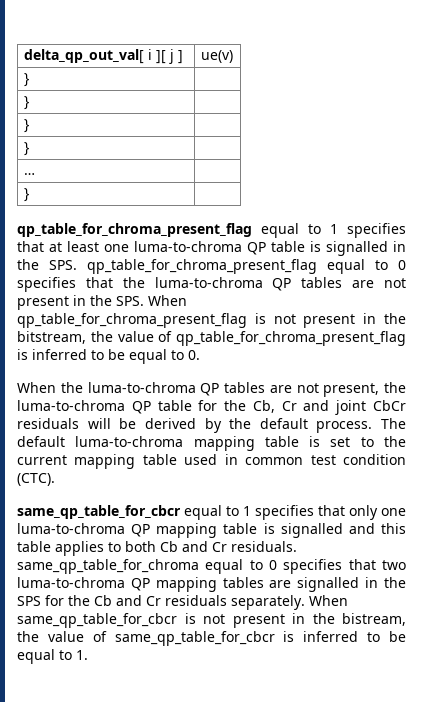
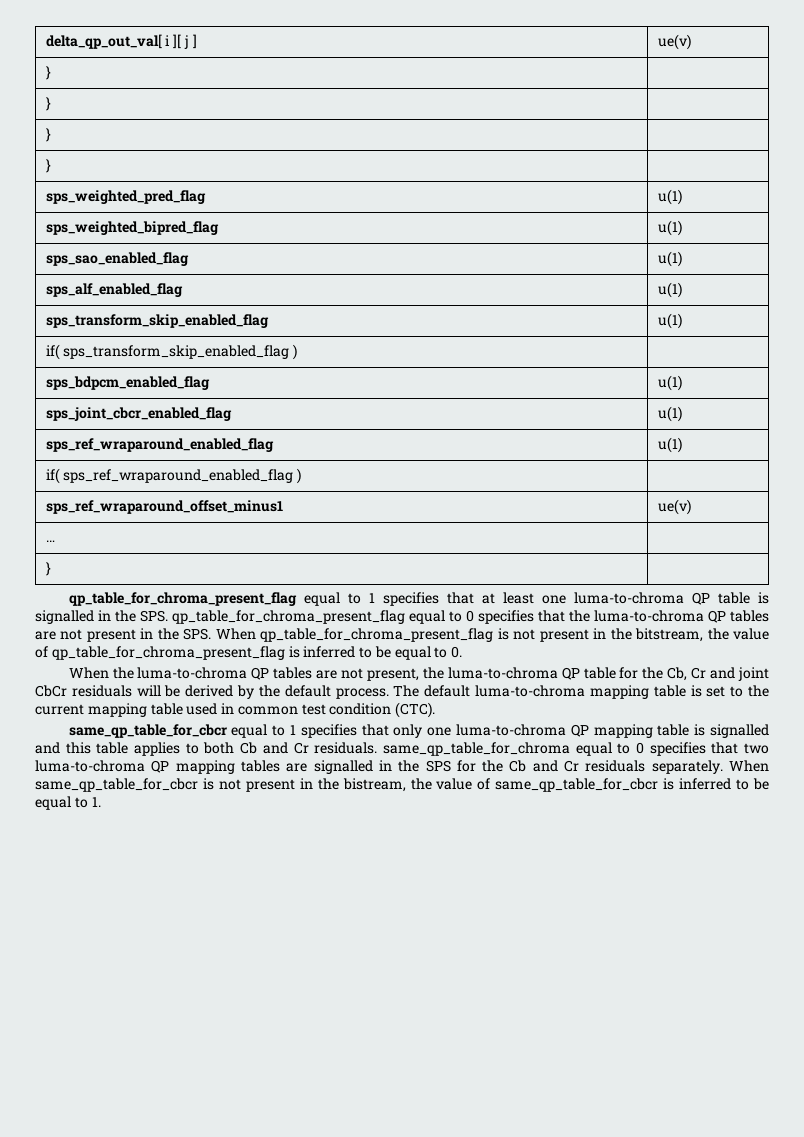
(29, 149) none -> [45,190,206,204] [657,189,682,205] [45,221,219,235] [657,220,682,236] [45,252,189,266] [657,251,682,267] [45,283,183,297] [657,282,682,298] [45,314,269,328] [657,313,682,329] [45,344,298,360] [45,376,210,390] [657,375,682,391] [45,407,232,421] [657,406,682,422] [45,438,274,452] [657,437,682,453] [45,468,302,484] [45,500,283,514] [657,499,691,515] // sps_weighted_pred_flag | u(1) // sps_weighted_bipred_flag | u(1) // sps_sao_enabled_flag | u(1) // sps_alf_enabled_flag | u(1) // sps_transform_skip_enabled_flag | u(1) // if( sps_transform_skip_enabled_flag ) | // sps_bdpcm_enabled_flag | u(1) // sps_joint_cbcr_enabled_flag | u(1) // sps_ref_wraparound_enabled_flag | u(1) // if( sps_ref_wraparound_enabled_flag ) | // sps_ref_wraparound_offset_minus1 | ue(v)

